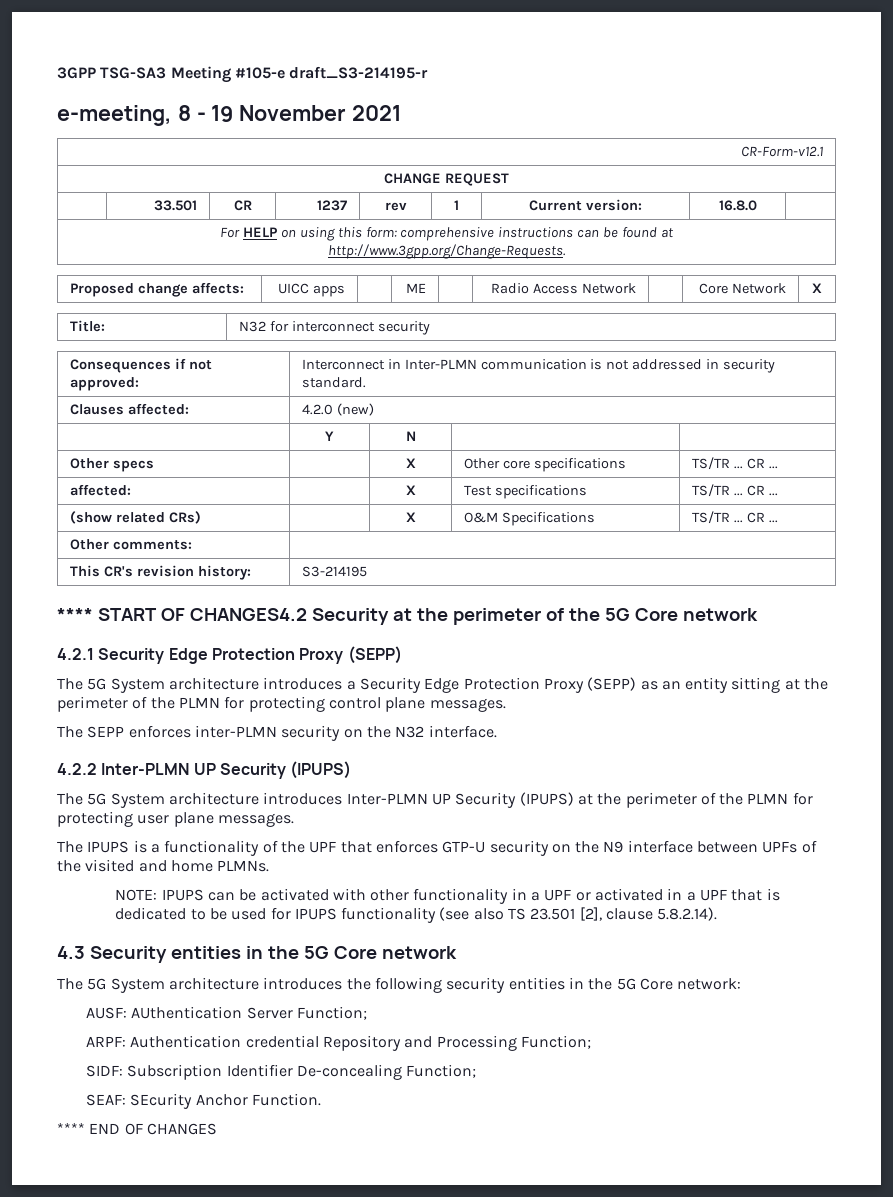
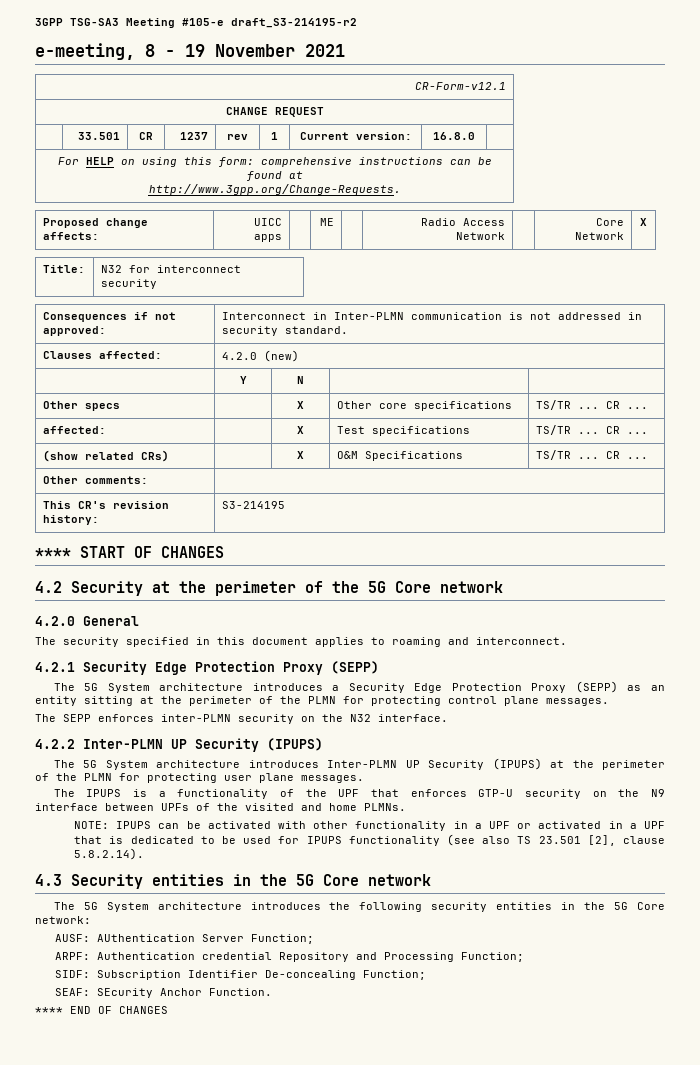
[289,66,429,79] draft_S3-214195-r -> [231,18,357,28] draft_S3-214195-r2
[189,608,307,621] CHANGES4.2 -> [161,546,224,558] [35,581,62,593] CHANGES // 4.2
(758, 614) none -> [35,616,139,626] [35,637,567,647] // 4.2.0 General // The security specified in this document applies to roaming and interconnect.

